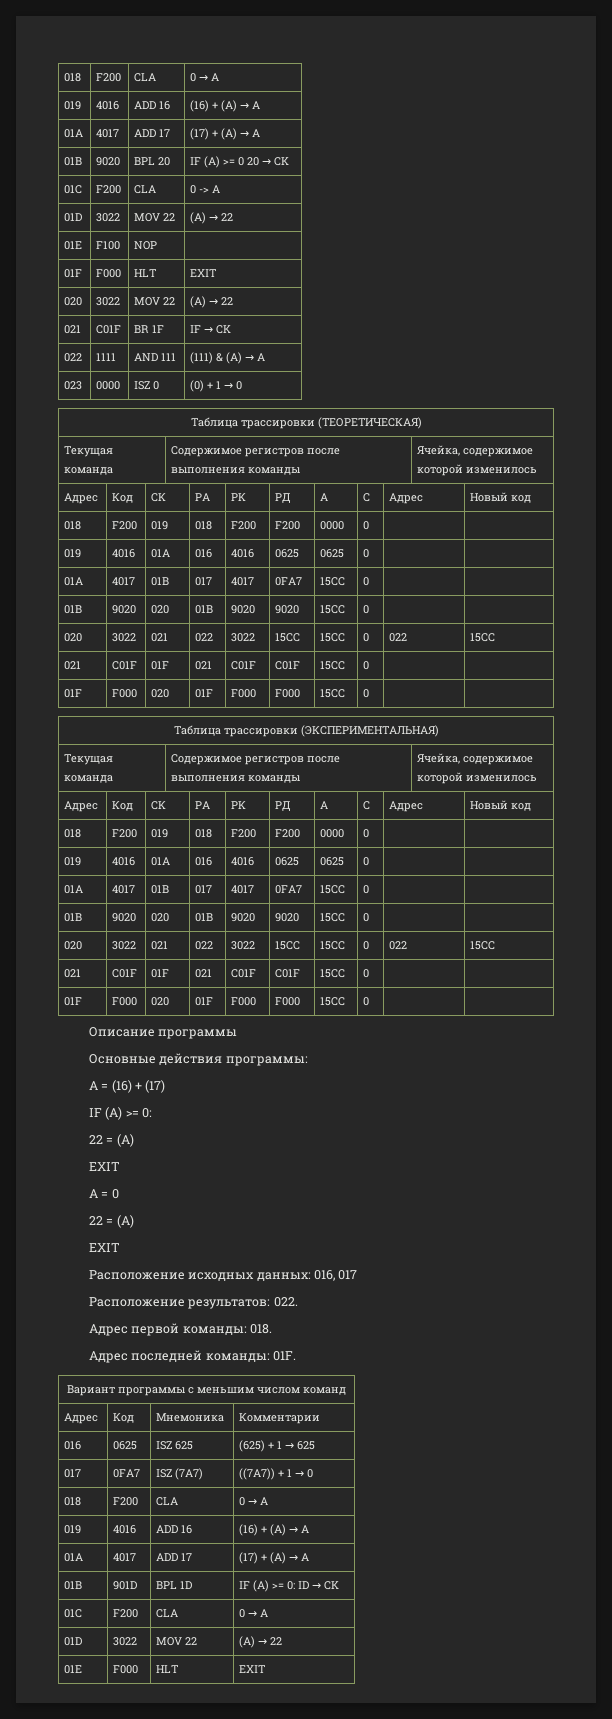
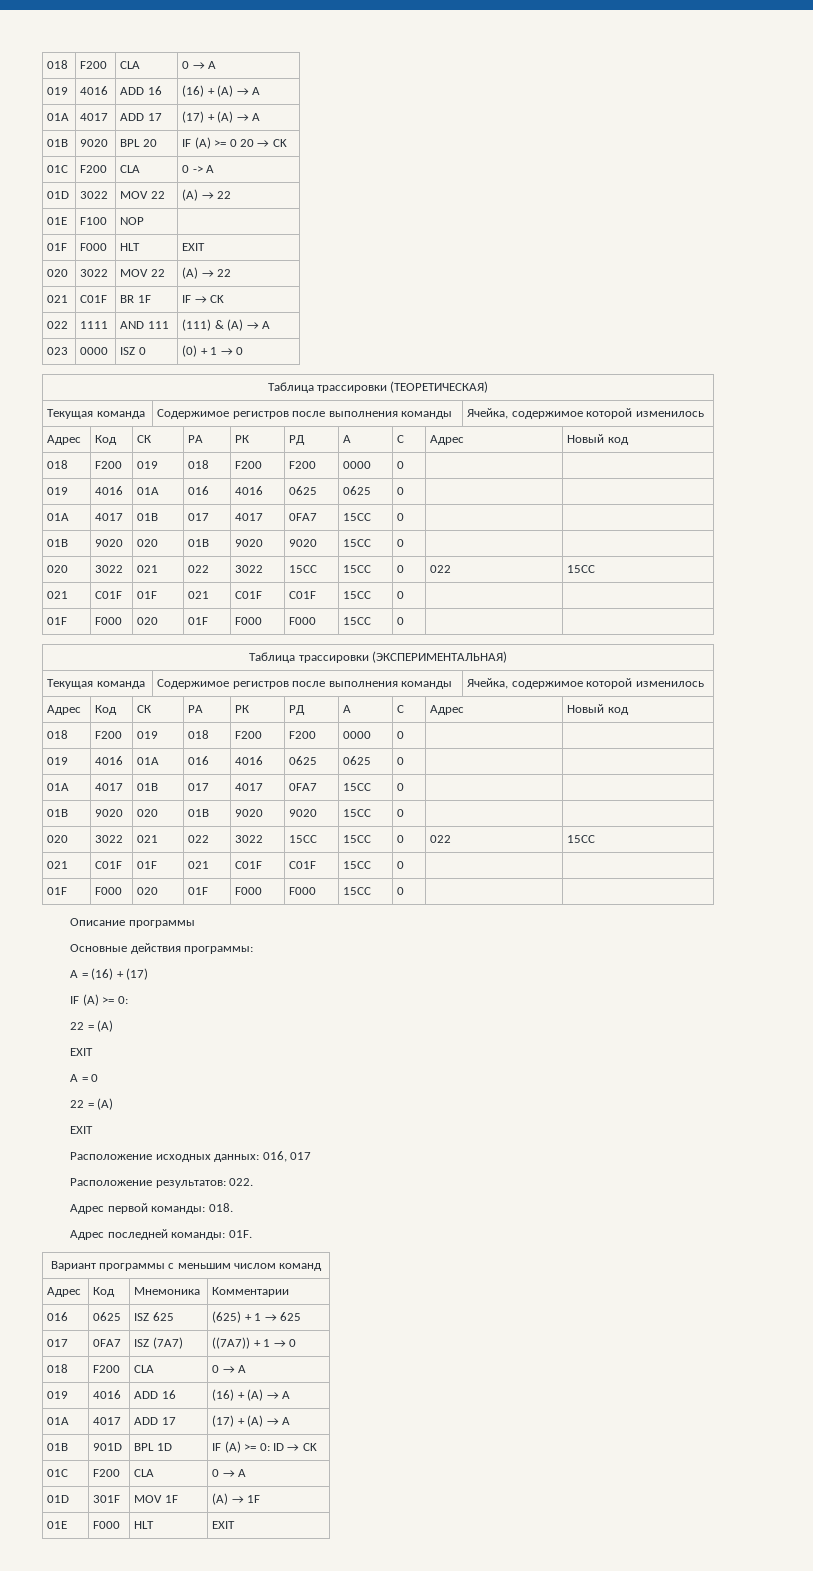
[113,1637,138,1646] [156,1637,198,1646] [239,1636,283,1648] 3022 | MOV 22 | (A) → 22 -> [93,1495,121,1503] [134,1495,178,1503] [212,1493,261,1505] 301F | MOV 1F | (A) → 1F

